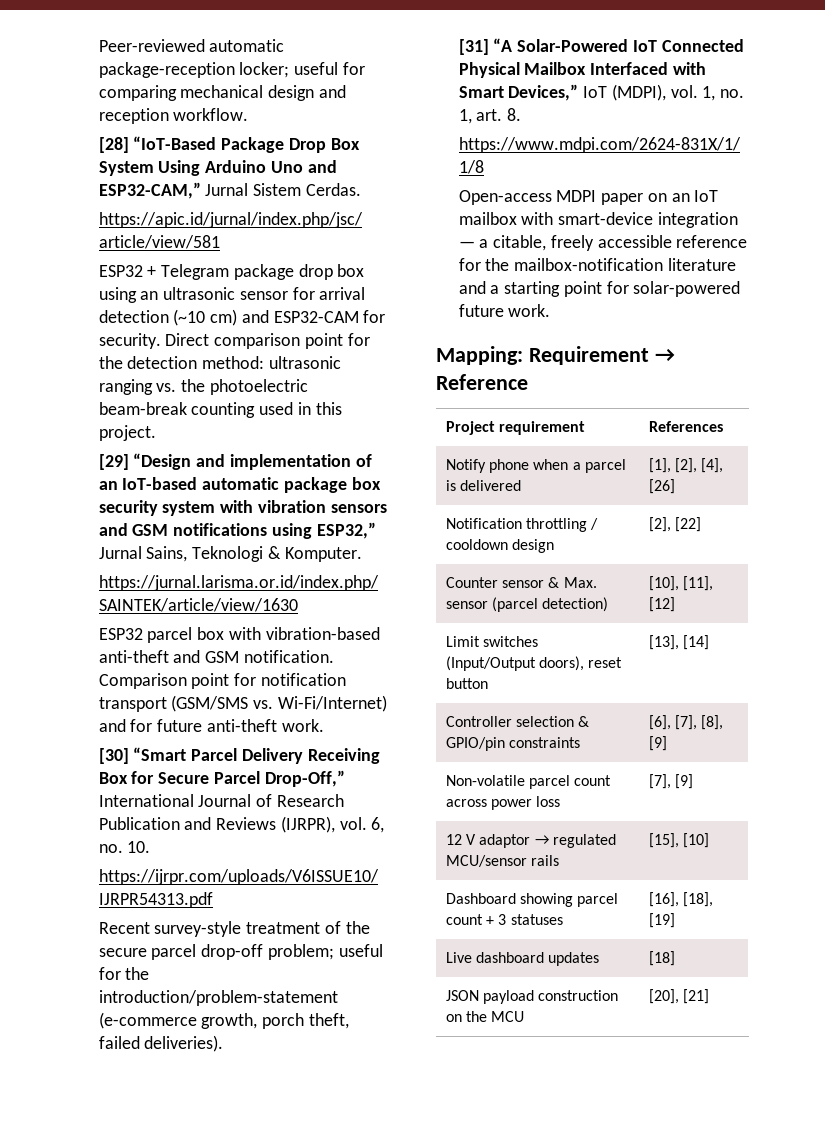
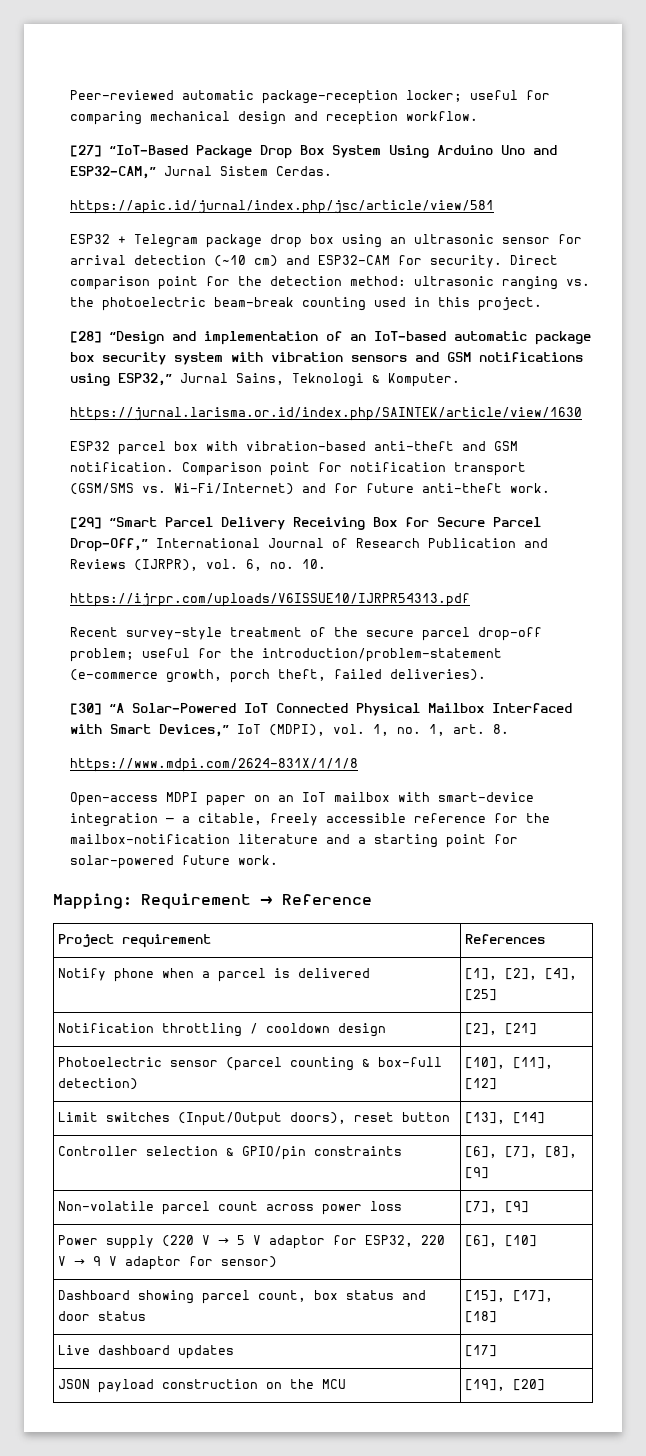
[98,137,129,153] [28] -> [70,145,103,157] [27]
[98,454,129,470] [29] -> [70,331,103,343] [28]
[98,748,129,764] [30] -> [70,517,103,529] [29]
[458,39,489,55] [31] -> [70,703,103,715] [30]
[648,479,675,494] [26] -> [465,989,498,1001] [25]
[675,517,702,532] [445,577,597,588] [445,597,539,612] [22] // Counter sensor & Max. sensor (parcel -> [505,1023,538,1035] [58,1057,443,1071] [21] // Photoelectric sensor (parcel counting & box-full
[445,834,617,848] [445,855,560,867] [648,833,710,848] [445,893,619,907] [445,914,563,925] [648,892,714,907] [648,913,675,928] 12 V adaptor → regulated MCU/sensor rails | [15], [10] // Dashboard showing parcel count + 3 statuses | [16], [18], [19] -> [58,1235,446,1249] [58,1256,278,1270] [465,1235,538,1247] [58,1290,427,1304] [58,1311,147,1321] [465,1290,554,1302] [465,1311,498,1323] Power supply (220 V → 5 V adaptor for ESP32, 220 V → 9 V adaptor for sensor) | [6], [10] // Dashboard showing parcel count, box status and door status | [15], [17], [18]
[648,951,675,966] [18] -> [465,1345,498,1357] [17]
[648,989,710,1004] [20], [21] -> [465,1379,546,1391] [19], [20]

